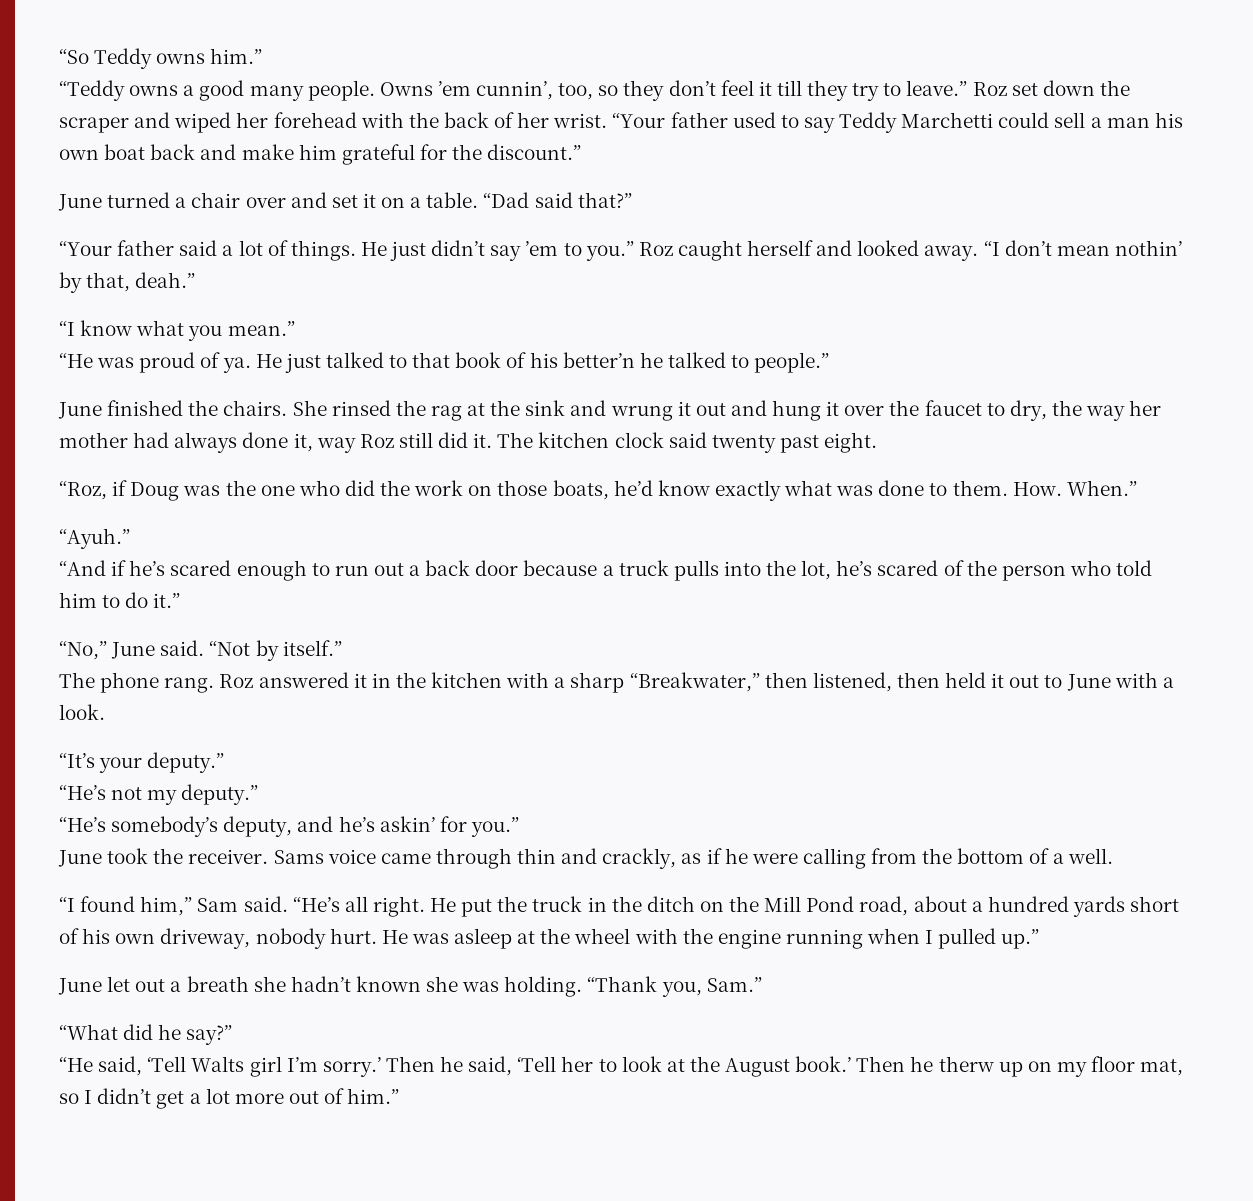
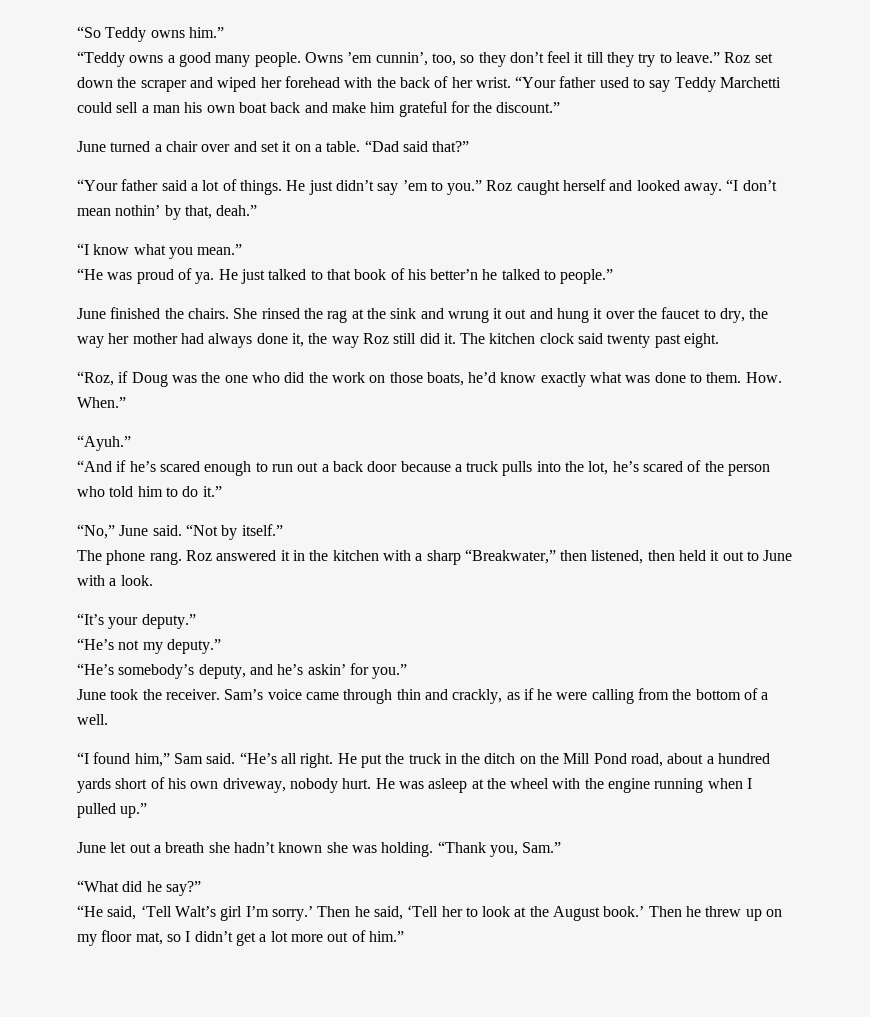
(313, 442) none -> [308,333,328,344] the
[273,850,324,864] Sams -> [224,689,264,700] Sam’s
[191,1056,245,1072] Walts -> [174,906,216,917] Walt’s
[938,1056,994,1072] therw -> [705,906,742,917] threw

